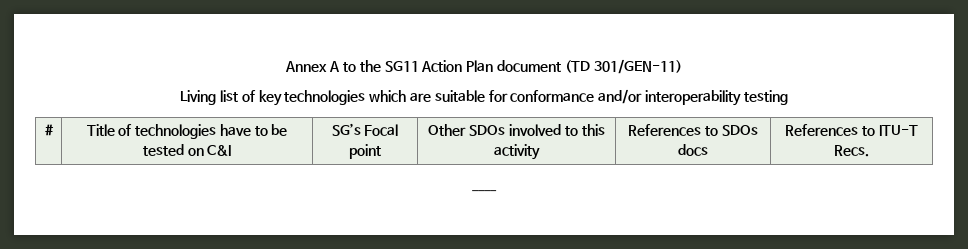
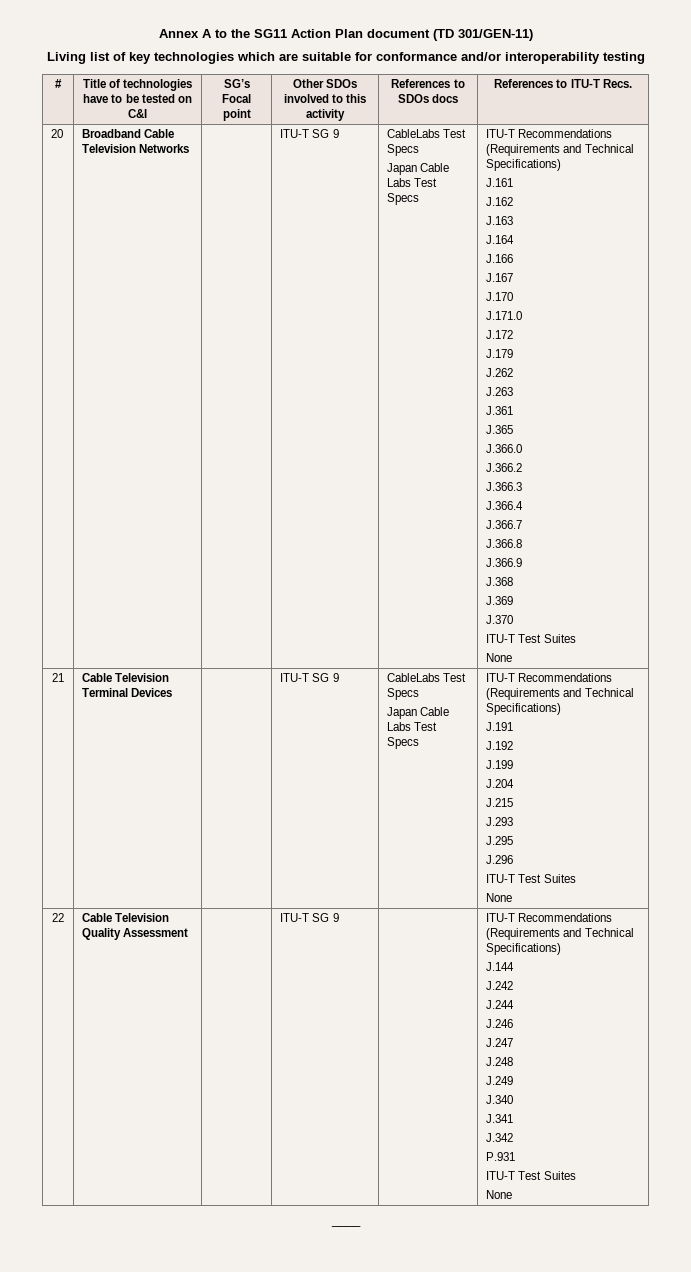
(869, 151) none -> [51,129,64,138] [82,129,175,138] [82,144,190,153] [280,129,339,138] [387,129,467,138] [387,144,420,156] [387,163,450,175] [387,178,438,187] [387,193,420,205] [486,129,613,138] [486,144,634,156] [486,159,562,171] [486,178,514,187] [486,197,514,206] [486,216,514,225] [486,235,515,244] [486,254,514,263] [486,273,514,282] [486,292,514,301] [486,311,523,320] [486,330,514,339] [486,349,514,358] [486,368,514,377] [486,387,514,396] [486,406,514,415] [486,425,514,434] [486,444,523,453] [486,463,523,472] [486,482,523,491] [486,501,524,510] [486,520,523,529] [486,539,523,548] [486,558,523,567] [486,577,514,586] [486,596,514,605] [486,615,514,624] [486,634,576,643] [486,653,513,662] [52,673,64,682] [82,673,170,682] [82,688,173,697] [280,673,339,682] [387,673,467,682] [387,688,420,700] [387,707,450,719] [387,722,438,731] [387,737,420,749] [486,673,613,682] [486,688,634,700] [486,703,562,715] [486,722,514,731] [486,741,514,750] [486,760,514,769] [486,779,515,788] [486,798,514,807] [486,817,514,826] [486,836,514,845] [486,855,514,864] [486,874,576,883] [486,893,513,902] [52,913,64,922] [82,913,170,922] [82,928,189,940] [280,913,339,922] [486,913,613,922] [486,928,634,940] [486,943,562,955] [486,962,515,971] [486,981,514,990] [486,1000,515,1009] [486,1019,514,1028] [486,1038,514,1047] [486,1057,514,1066] [486,1076,514,1085] [486,1095,514,1104] [486,1114,514,1123] [486,1133,514,1142] [486,1152,516,1161] [486,1171,576,1180] [486,1190,513,1199] // 20 | Broadband Cable Television Networks | | ITU-T SG 9 | CableLabs Test Specs // Japan Cable Labs Test Specs | ITU-T Recommendations (Requirements and Technical Specifications) // J.161 // J.162 // J.163 // J.164 // J.166 // J.167 // J.170 // J.171.0 // J.172 // J.179 // J.262 // J.263 // J.361 // J.365 // J.366.0 // J.366.2 // J.366.3 // J.366.4 // J.366.7 // J.366.8 // J.366.9 // J.368 // J.369 // J.370 // ITU-T Test Suites // None // 21 | Cable Television Terminal Devices | | ITU-T SG 9 | CableLabs Test Specs // Japan Cable Labs Test Specs | ITU-T Recommendations (Requirements and Technical Specifications) // J.191 // J.192 // J.199 // J.204 // J.215 // J.293 // J.295 // J.296 // ITU-T Test Suites // None // 22 | Cable Television Quality Assessment | | ITU-T SG 9 | | ITU-T Recommendations (Requirements and Technical Specifications) // J.144 // J.242 // J.244 // J.246 // J.247 // J.248 // J.249 // J.340 // J.341 // J.342 // P.931 // ITU-T Test Suites // None

